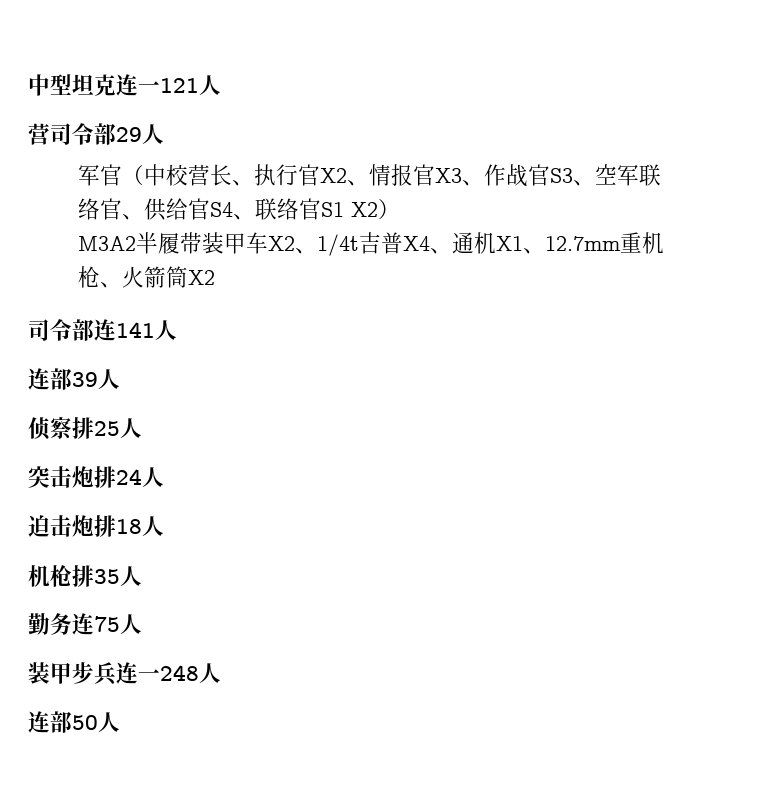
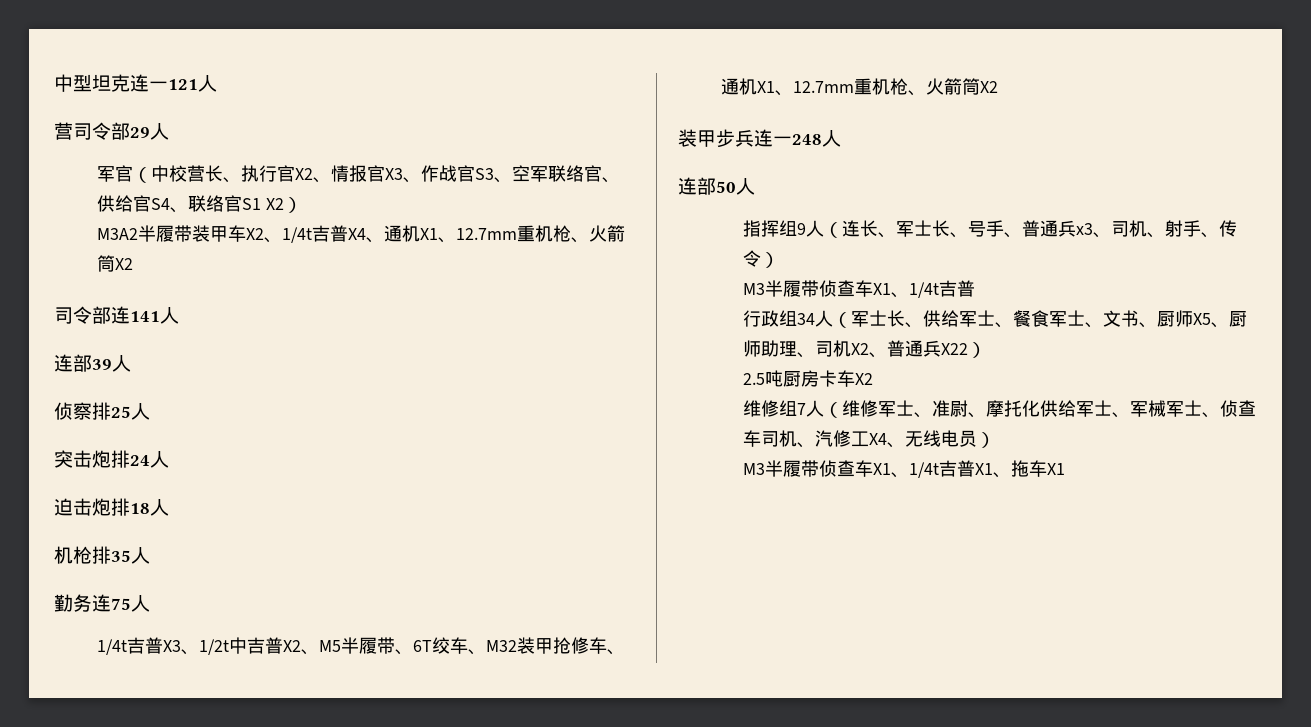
(142, 624) none -> [97,637,626,655] [721,78,999,96] // 1/4t吉普X3、1/2t中吉普X2、M5半履带、6T绞车、M32装甲抢修车、通机X1、12.7mm重机枪、火箭筒X2
(120, 722) none -> [743,220,1238,238] [743,250,780,268] [743,280,976,298] [743,310,1248,328] [743,340,987,358] [743,370,874,387] [743,400,1257,418] [743,430,996,448] [743,460,1066,478] // 指挥组9人（连长、军士长、号手、普通兵x3、司机、射手、传令） // M3半履带侦查车X1、1/4t吉普 // 行政组34人（军士长、供给军士、餐食军士、文书、厨师X5、厨师助理、司机X2、普通兵X22） // 2.5吨厨房卡车X2 // 维修组7人（维修军士、准尉、摩托化供给军士、军械军士、侦查车司机、汽修工X4、无线电员） // M3半履带侦查车X1、1/4t吉普X1、拖车X1

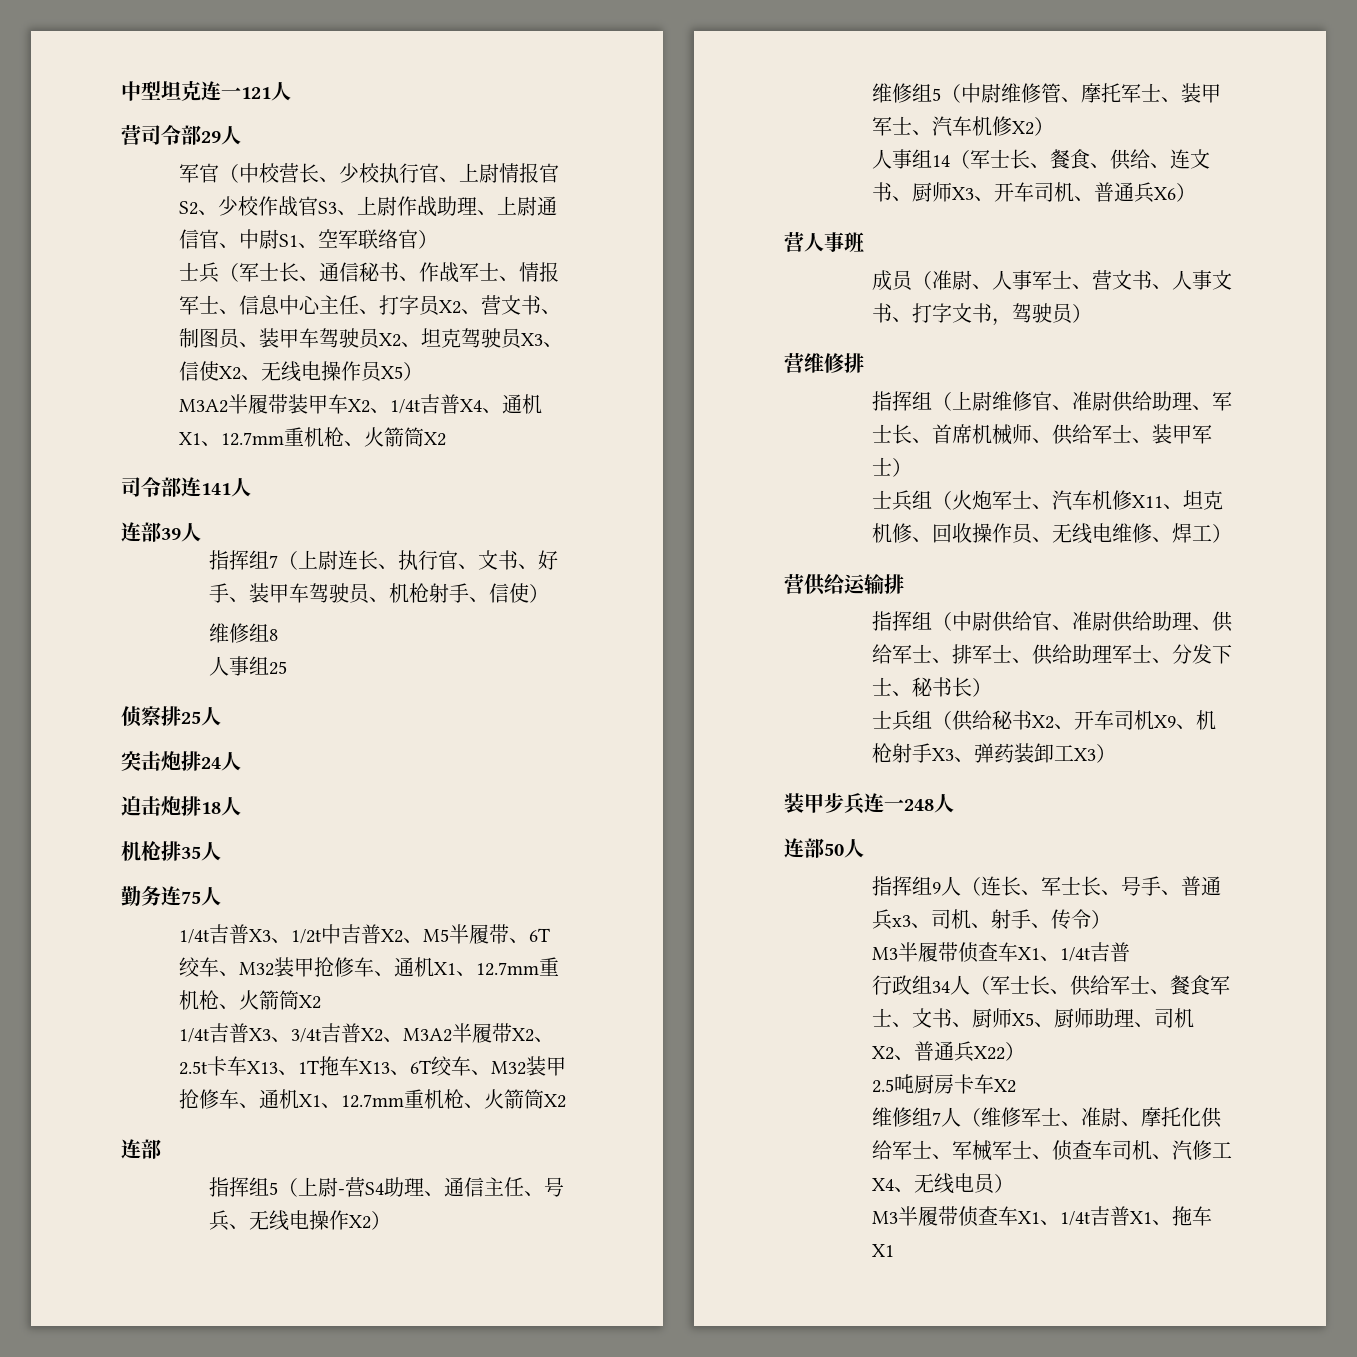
[241,165,621,183] [97,195,285,213] 执行官X2、情报官X3、作战官S3、空军联络官、供给官S4、联络官S1 X2 -> [339,163,560,184] [179,196,558,217] [179,229,439,249] [179,262,560,283] [179,295,562,316] [179,328,564,349] [179,361,404,382] 少校执行官、上尉情报官S2、少校作战官S3、上尉作战助理、上尉通信官、中尉S1、空军联络官） // 士兵（军士长、通信秘书、作战军士、情报军士、信息中心主任、打字员X2、营文书、制图员、装甲车驾驶员X2、坦克驾驶员X3、信使X2、无线电操作员X5
(131, 363) none -> [208,550,558,571] [208,583,549,604] [208,623,278,643] [208,656,287,676] // 指挥组7（上尉连长、执行官、文书、好手、装甲车驾驶员、机枪射手、信使） // 维修组8 // 人事组25
(999, 87) none -> [179,1023,555,1043] [179,1056,567,1076] [179,1089,567,1109] [121,1139,161,1159] [208,1177,564,1197] [208,1210,391,1231] [871,83,1221,103] [871,116,1054,136] [871,149,1210,170] [871,182,1196,203] [784,232,864,252] [871,270,1232,291] [871,303,1092,326] [784,353,864,373] [871,391,1232,412] [871,424,1212,445] [871,457,912,477] [871,490,1223,511] [871,523,1232,544] [784,573,904,596] [871,611,1233,632] [871,644,1232,665] [871,677,992,697] [871,710,1216,731] [871,743,1116,763] // 1/4t吉普X3、3/4t吉普X2、M3A2半履带X2、2.5t卡车X13、1T拖车X13、6T绞车、M32装甲抢修车、通机X1、12.7mm重机枪、火箭筒X2 // 连部 // 指挥组5（上尉-营S4助理、通信主任、号兵、无线电操作X2） // 维修组5（中尉维修管、摩托军士、装甲军士、汽车机修X2） // 人事组14（军士长、餐食、供给、连文书、厨师X3、开车司机、普通兵X6） // 营人事班 // 成员（准尉、人事军士、营文书、人事文书、打字文书，驾驶员） // 营维修排 // 指挥组（上尉维修官、准尉供给助理、军士长、首席机械师、供给军士、装甲军士） // 士兵组（火炮军士、汽车机修X11、坦克机修、回收操作员、无线电维修、焊工） // 营供给运输排 // 指挥组（中尉供给官、准尉供给助理、供给军士、排军士、供给助理军士、分发下士、秘书长） // 士兵组（供给秘书X2、开车司机X9、机枪射手X3、弹药装卸工X3）

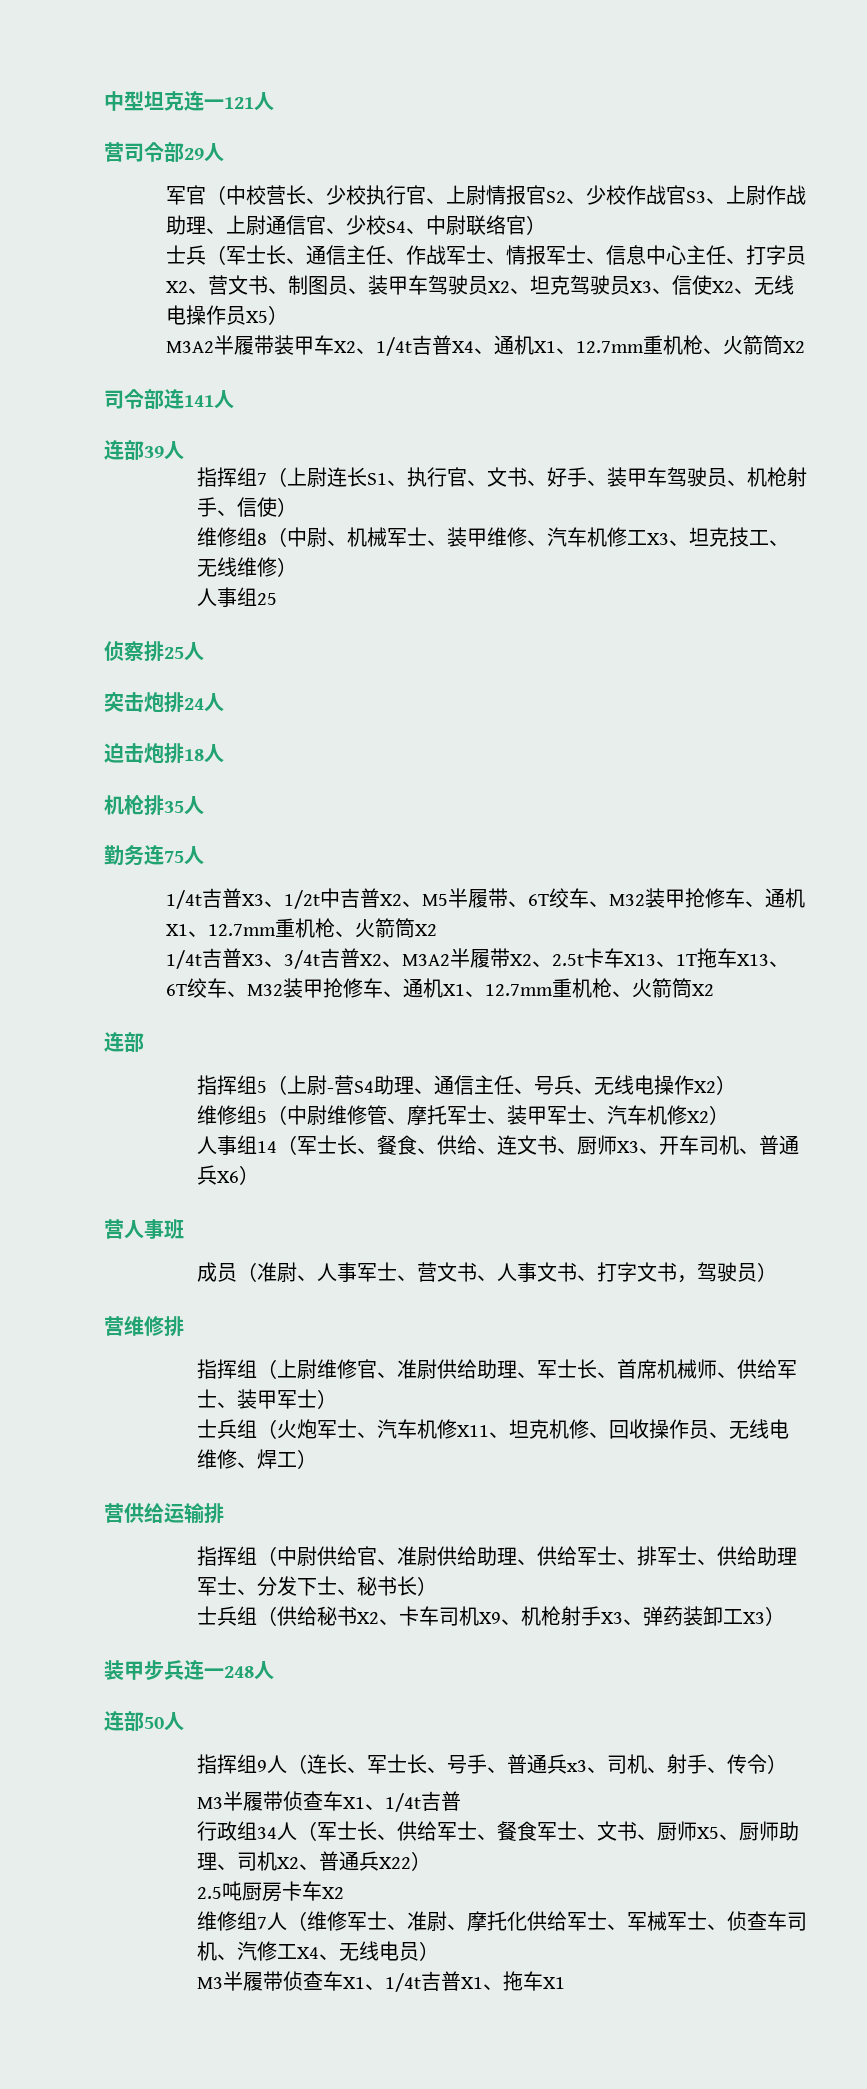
[239,229,359,249] 中尉S1、空军 -> [345,215,466,235] 少校S4、中尉
[359,262,400,282] 秘书 -> [345,245,386,265] 主任
(378, 560) none -> [366,473,387,485] S1
(278, 635) none -> [266,527,789,547] [196,557,297,577] （中尉、机械军士、装甲维修、汽车机修工X3、坦克技工、无线维修）
[1073,710,1094,730] 开 -> [398,1606,419,1626] 卡

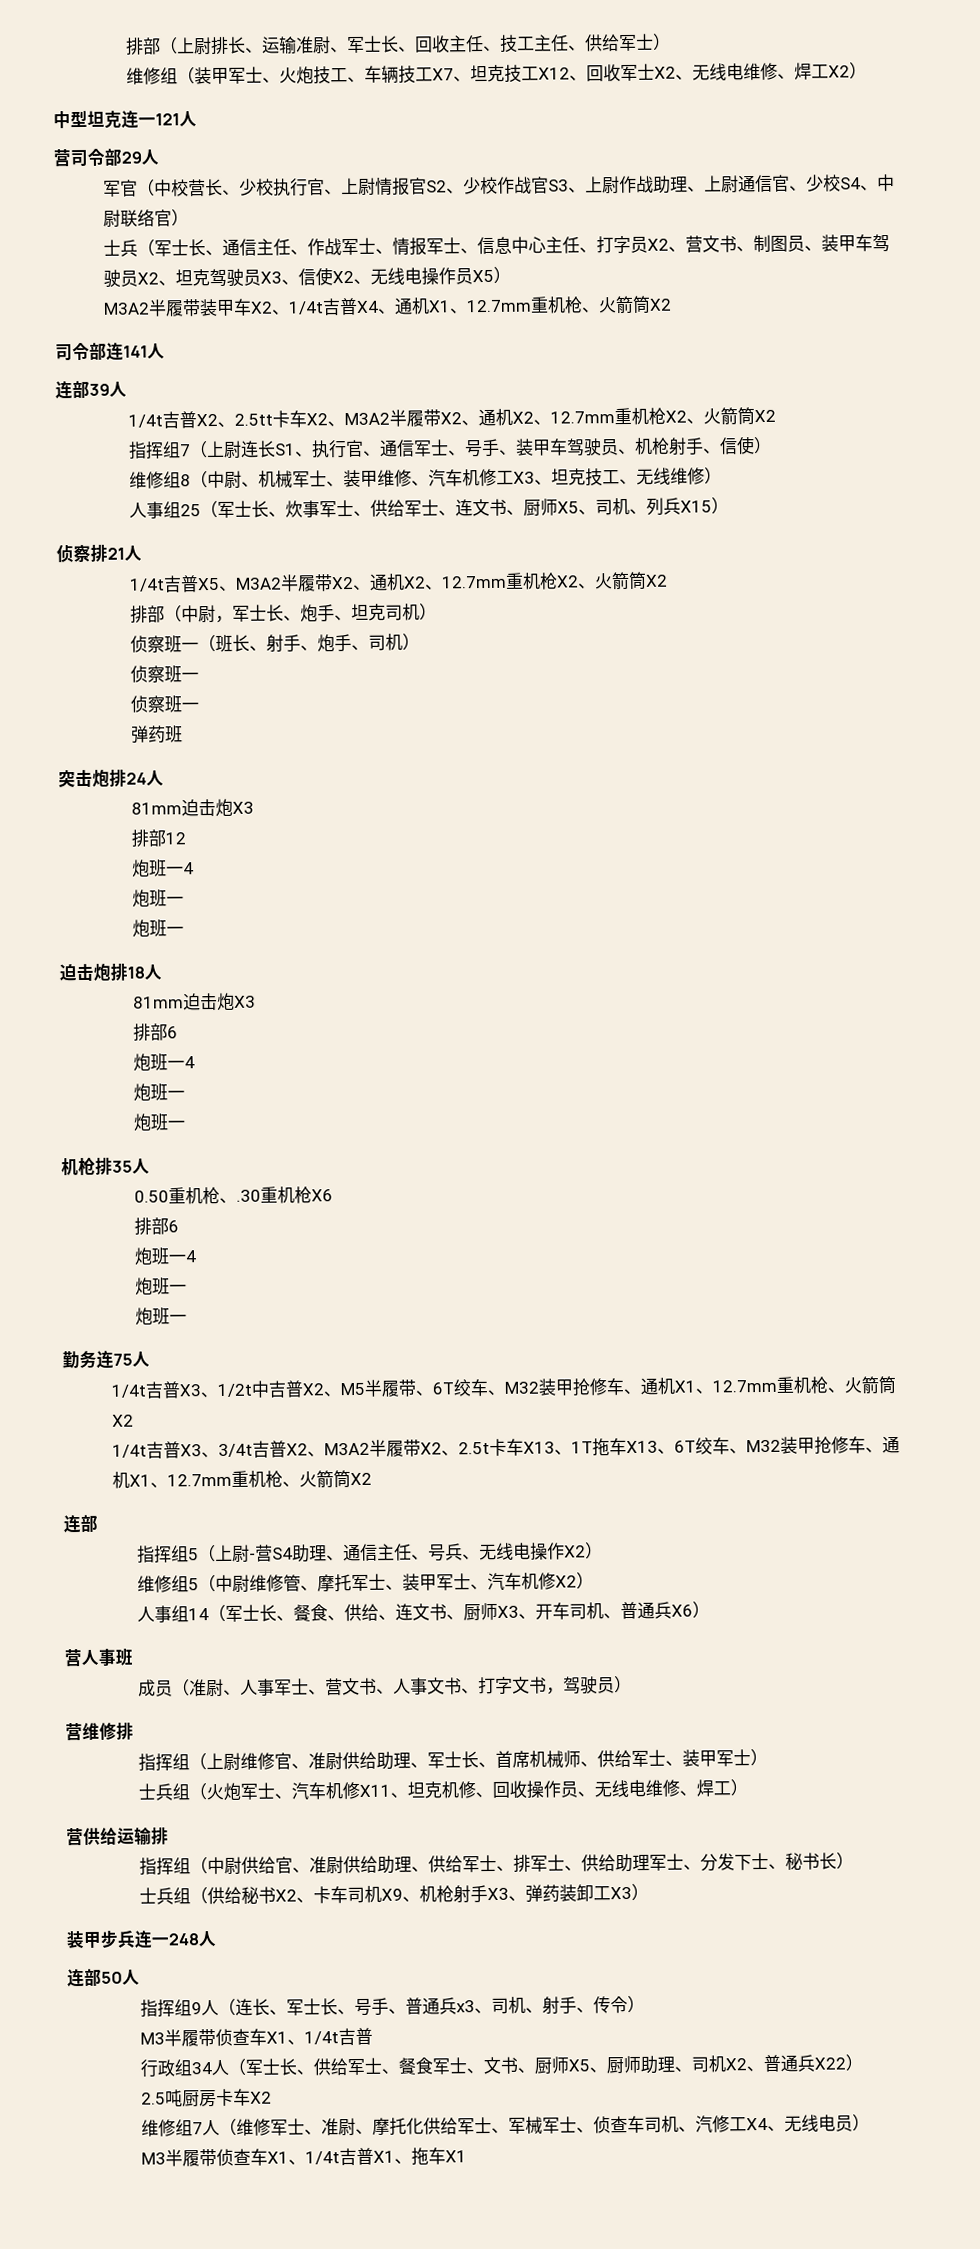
(104, 101) none -> [125,33,671,56] [125,62,867,85] 排部（上尉排长、运输准尉、军士长、回收主任、技工主任、供给军士） // 维修组（装甲军士、火炮技工、车辆技工X7、坦克技工X12、回收军士X2、无线电维修、焊工X2） //
(184, 450) none -> [127,407,776,429] // 1/4t吉普X2、2.5tt卡车X2、M3A2半履带X2、通机X2、12.7mm重机枪X2、火箭筒X2
[486,467,567,487] 文书、好 -> [378,439,483,458] 通信军士、号
(277, 599) none -> [199,497,729,519] （军士长、炊事军士、供给军士、连文书、厨师X5、司机、列兵X15）
[164,642,204,661] [104,692,224,712] [104,743,224,763] [104,794,204,815] 25人 // 突击炮排24人 // 迫击炮排18人 // 机枪排35人 -> [107,545,142,561] [128,571,668,593] [129,603,437,624] [129,633,420,654] [129,665,199,684] [129,695,199,714] [130,725,183,744] [58,768,164,788] [130,798,254,818] [130,829,186,848] [131,859,194,878] [131,889,184,908] [131,919,184,938] [59,962,162,982] [132,992,256,1012] [132,1023,178,1042] [132,1053,195,1072] [132,1083,185,1102] [132,1113,186,1132] [61,1156,150,1177] [133,1186,333,1205] [133,1217,179,1236] [133,1247,197,1266] [134,1277,187,1296] [134,1307,187,1326] 21人 // 1/4t吉普X5、M3A2半履带X2、通机X2、12.7mm重机枪X2、火箭筒X2 // 排部（中尉，军士长、炮手、坦克司机） // 侦察班一（班长、射手、炮手、司机） // 侦察班一 // 侦察班一 // 弹药班 // 突击炮排24人 // 81mm迫击炮X3 // 排部12 // 炮班一4 // 炮班一 // 炮班一 // 迫击炮排18人 // 81mm迫击炮X3 // 排部6 // 炮班一4 // 炮班一 // 炮班一 // 机枪排35人 // 0.50重机枪、.30重机枪X6 // 排部6 // 炮班一4 // 炮班一 // 炮班一

